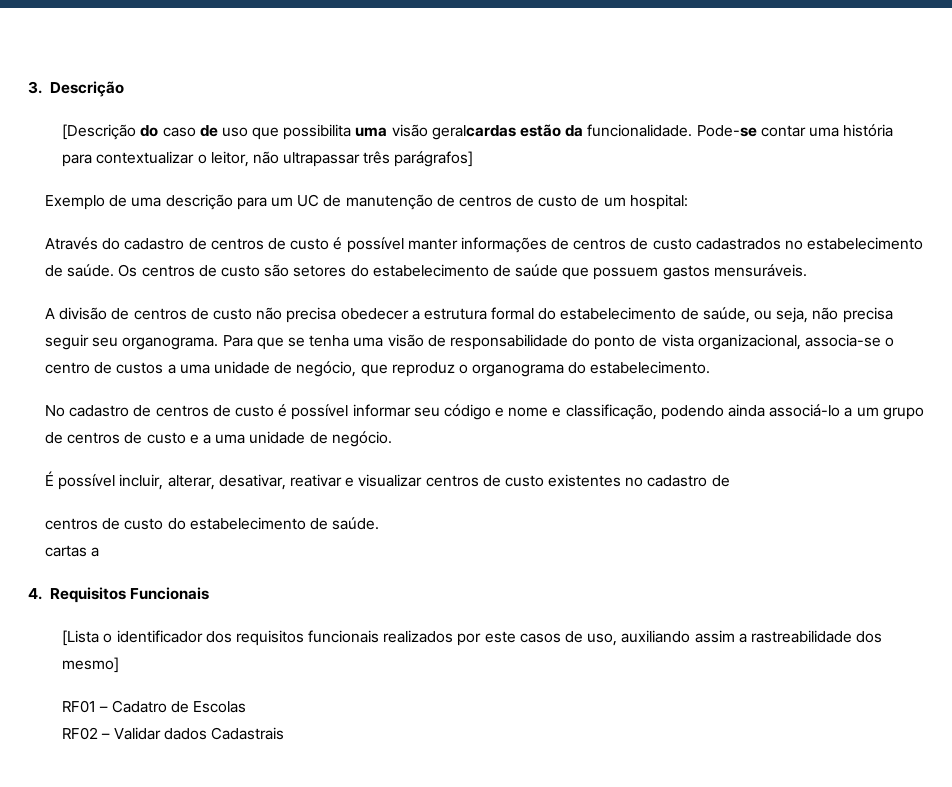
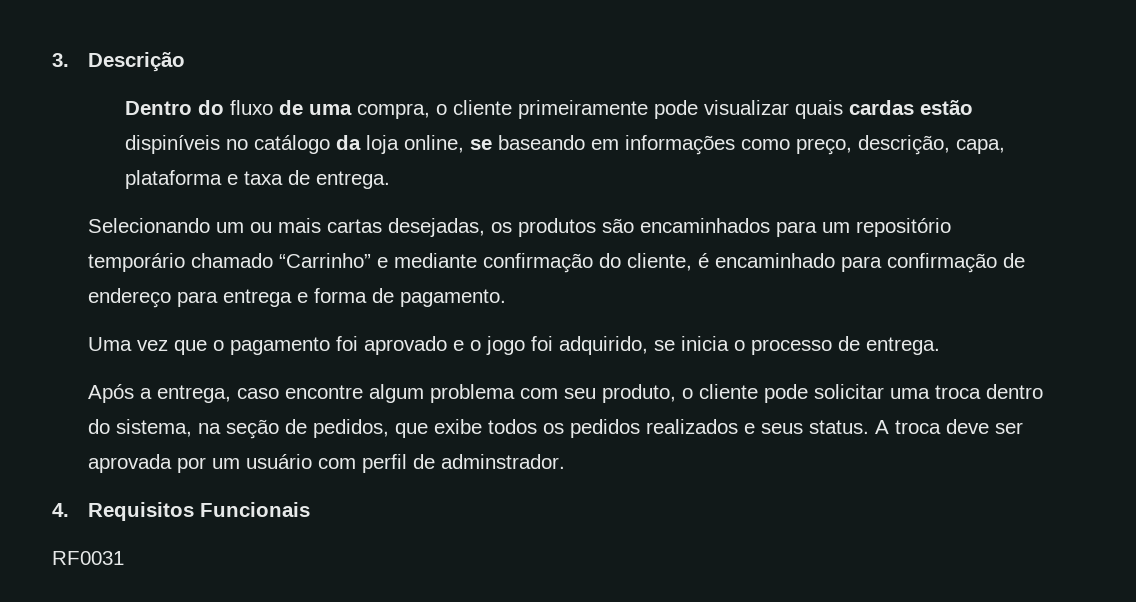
[62,124,894,140] [62,151,474,167] [45,194,688,210] [45,237,924,253] [45,264,807,280] [45,307,893,323] [45,334,895,350] [45,361,711,377] [45,404,924,420] [45,431,392,447] [45,471,730,490] [45,517,380,530] [45,545,100,557] [28,587,209,603] [62,630,883,646] [62,657,120,673] [62,700,246,713] [62,727,284,740] [Descrição do caso de uso que possibilita uma visão geralcardas estão da funcionalidade. Pode-se contar uma história para contextualizar o leitor, não ultrapassar três parágrafos] // Exemplo de uma descrição para um UC de manutenção de centros de custo de um hospital: // Através do cadastro de centros de custo é possível manter informações de centros de custo cadastrados no estabelecimento de saúde. Os centros de custo são setores do estabelecimento de saúde que possuem gastos mensuráveis. // A divisão de centros de custo não precisa obedecer a estrutura formal do estabelecimento de saúde, ou seja, não precisa seguir seu organograma. Para que se tenha uma visão de responsabilidade do ponto de vista organizacional, associa-se o centro de custos a uma unidade de negócio, que reproduz o organograma do estabelecimento. // No cadastro de centros de custo é possível informar seu código e nome e classificação, podendo ainda associá-lo a um grupo de centros de custo e a uma unidade de negócio. // É possível incluir, alterar, desativar, reativar e visualizar centros de custo existentes no cadastro de // centros de custo do estabelecimento de saúde. // cartas a // 4. Requisitos Funcionais // [Lista o identificador dos requisitos funcionais realizados por este casos de uso, auxiliando assim a rastreabilidade dos mesmo] // RF01 – Cadatro de Escolas // RF02 – Validar dados Cadastrais -> [124,100,973,119] [124,135,1005,155] [124,170,390,189] [88,218,952,237] [88,253,1026,273] [88,288,507,308] [88,336,941,355] [88,384,1044,403] [88,419,1024,439] [88,454,566,473] [52,502,311,521] [52,551,124,565] Dentro do fluxo de uma compra, o cliente primeiramente pode visualizar quais cardas estão dispiníveis no catálogo da loja online, se baseando em informações como preço, descrição, capa, plataforma e taxa de entrega. // Selecionando um ou mais cartas desejadas, os produtos são encaminhados para um repositório temporário chamado “Carrinho” e mediante confirmação do cliente, é encaminhado para confirmação de endereço para entrega e forma de pagamento. // Uma vez que o pagamento foi aprovado e o jogo foi adquirido, se inicia o processo de entrega. // Após a entrega, caso encontre algum problema com seu produto, o cliente pode solicitar uma troca dentro do sistema, na seção de pedidos, que exibe todos os pedidos realizados e seus status. A troca deve ser aprovada por um usuário com perfil de adminstrador. // 4. Requisitos Funcionais // RF0031

